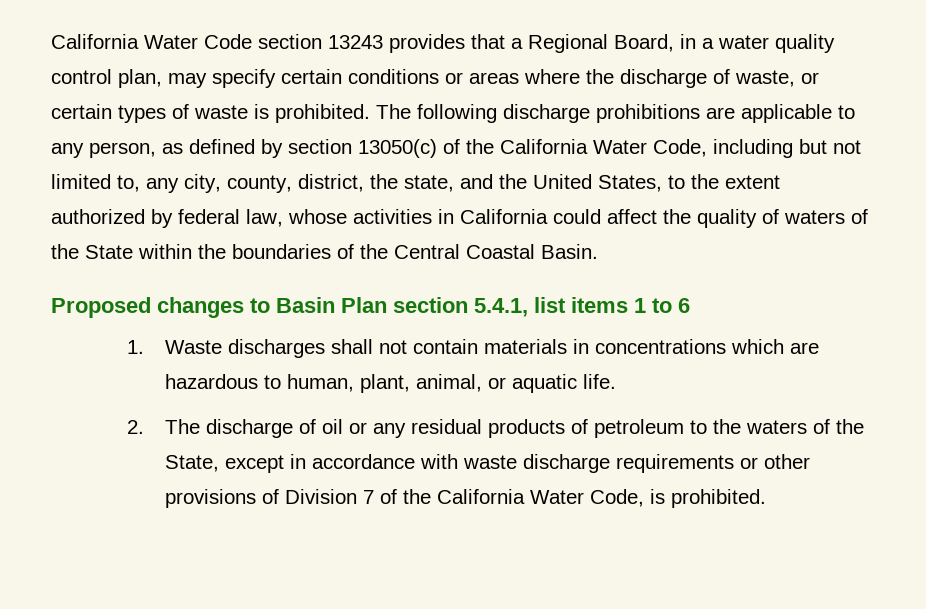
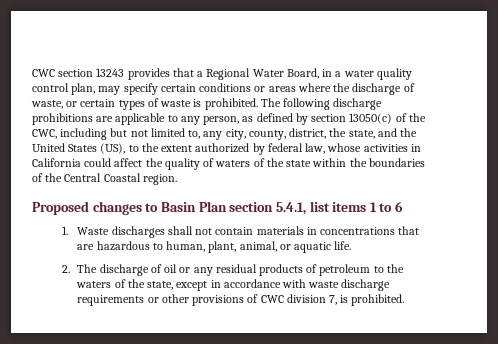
[51,34,252,49] California Water Code -> [32,69,55,77] CWC
(608, 43) none -> [252,69,284,77] Water
[500,139,707,157] California Water Code, -> [32,129,57,139] CWC,
[598,175,662,192] States, -> [68,143,126,154] States (US),
[85,245,133,259] State -> [286,160,312,167] state
[541,244,598,259] Basin. -> [142,174,177,185] region.
[731,339,785,354] which -> [398,226,420,235] that
[165,455,220,472] State, -> [147,281,174,290] state,
[285,489,645,507] Division 7 of the California Water Code, -> [260,294,338,305] CWC division 7,

